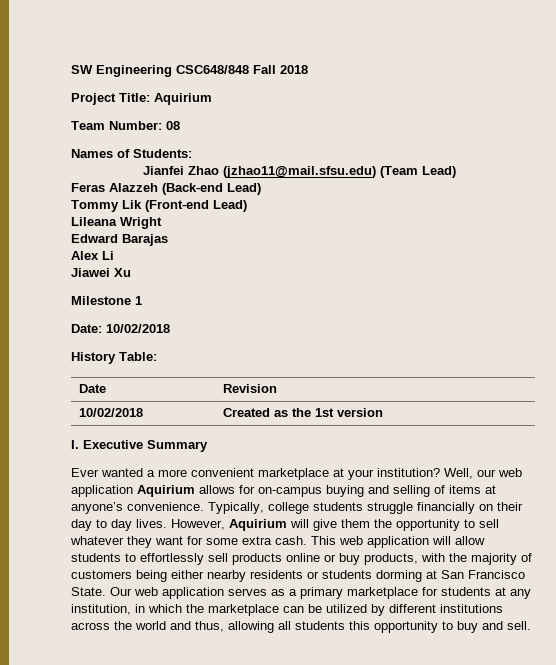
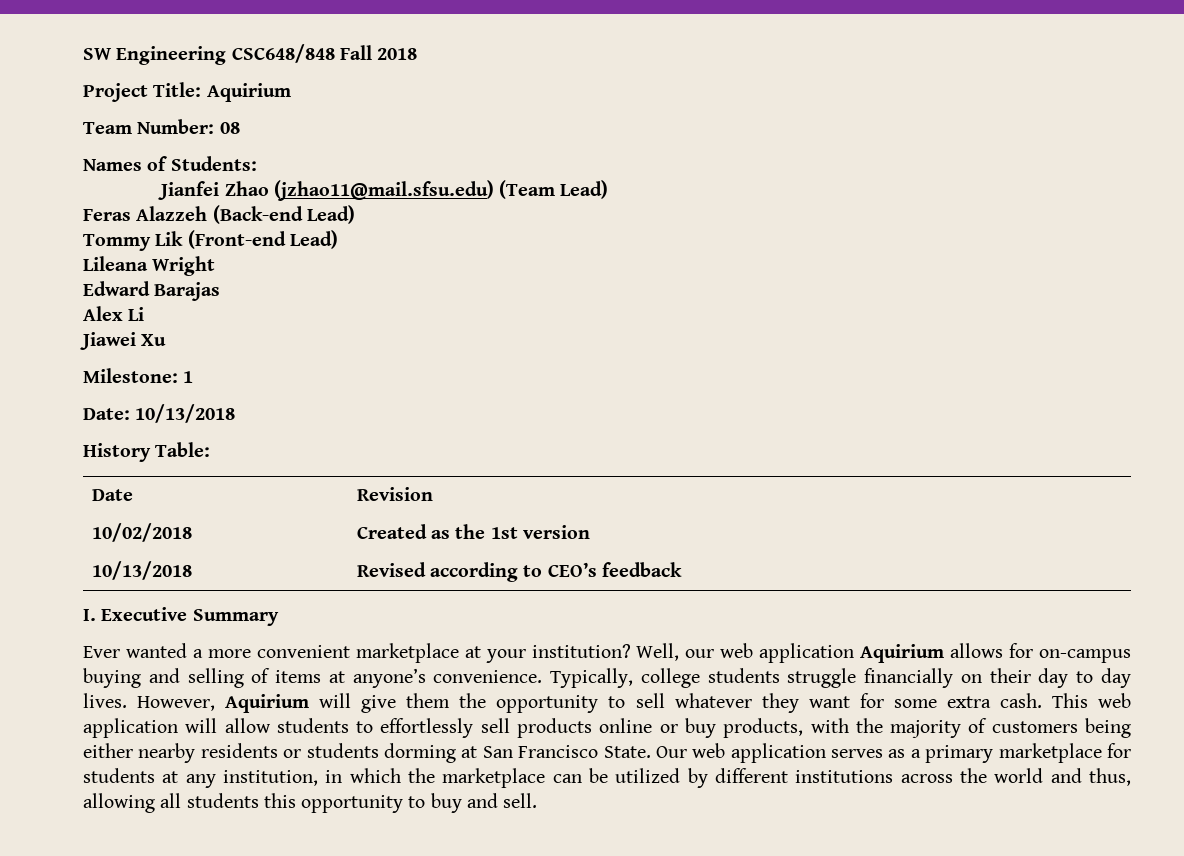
[71,296,131,305] Milestone -> [83,368,178,383] Milestone:
[106,324,170,333] 10/02/2018 -> [135,404,236,423] 10/13/2018
(384, 412) none -> [91,561,192,580] [356,562,682,582] // 10/13/2018 | Revised according to CEO’s feedback

